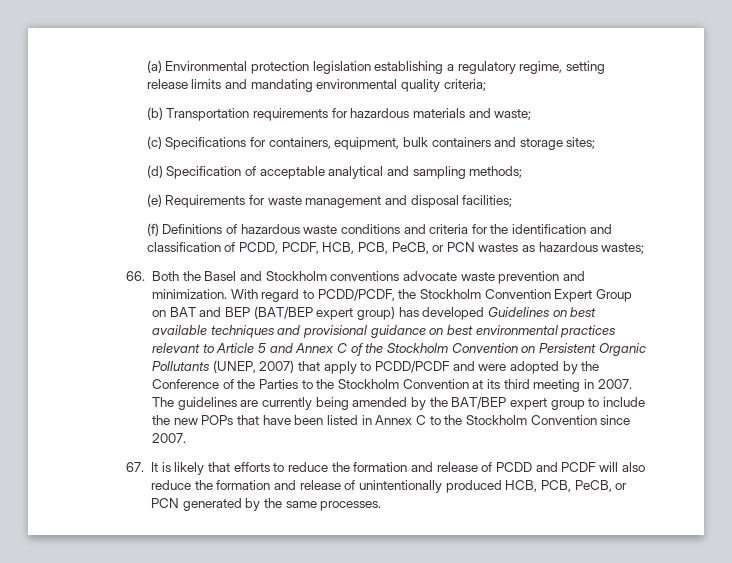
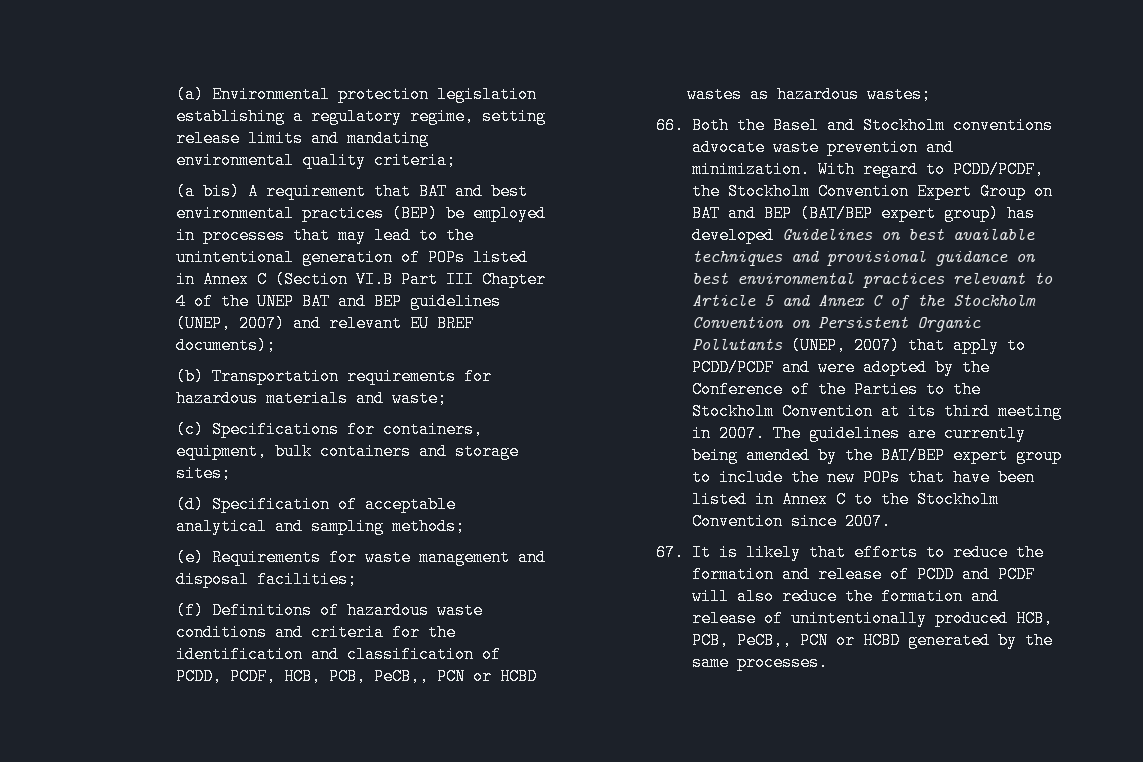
(486, 85) none -> [176,183,529,200] [176,205,547,222] [176,227,475,244] [176,249,529,266] [176,271,547,288] [176,293,502,310] [176,315,475,332] [176,337,277,354] // (a bis) A requirement that BAT and best environmental practices (BEP) be employed in processes that may lead to the unintentional generation of POPs listed in Annex C (Section VI.B Part III Chapter 4 of the UNEP BAT and BEP guidelines (UNEP, 2007) and relevant EU BREF documents);
[391,242,475,254] PeCB, or PCN -> [374,668,538,685] PeCB,, PCN or HCBD
[574,480,628,492] [151,498,180,508] PeCB, or PCN -> [736,632,900,649] PeCB,, PCN or HCBD

